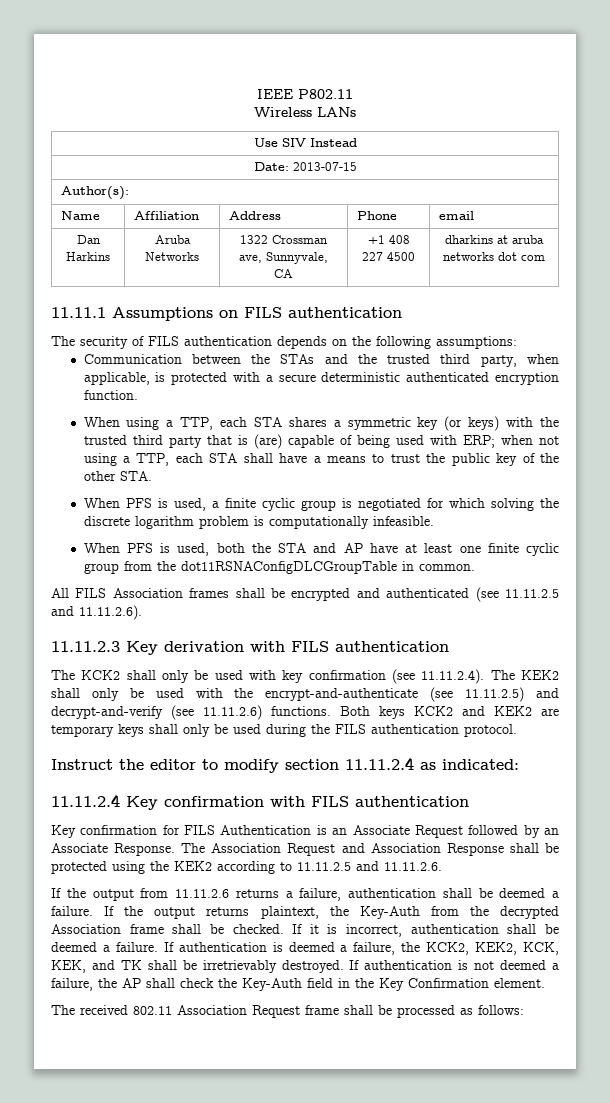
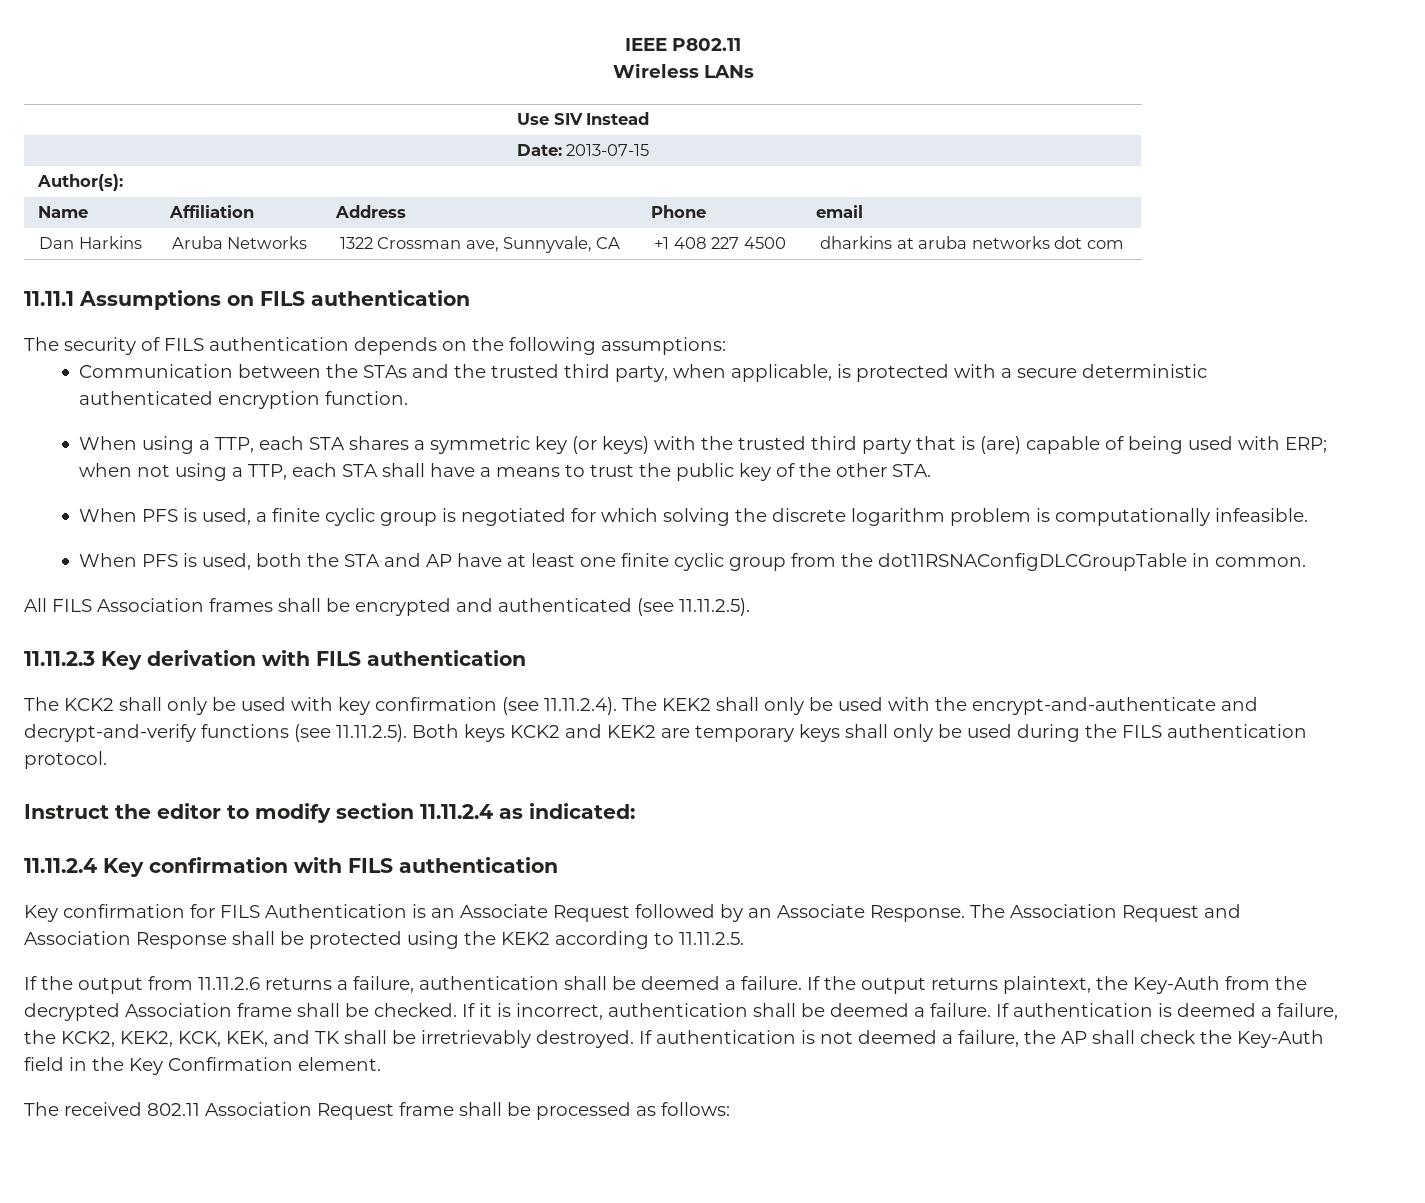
[504,589,559,598] [51,605,142,620] 11.11.2.5 and 11.11.2.6). -> [679,598,750,616] 11.11.2.5).
[430,687,559,702] [51,705,331,720] (see 11.11.2.5) and decrypt-and-verify (see 11.11.2.6) functions. -> [1221,697,1258,711] [24,724,407,742] and decrypt-and-verify functions (see 11.11.2.5).
[297,861,442,871] 11.11.2.5 and 11.11.2.6. -> [679,932,744,945] 11.11.2.5.

